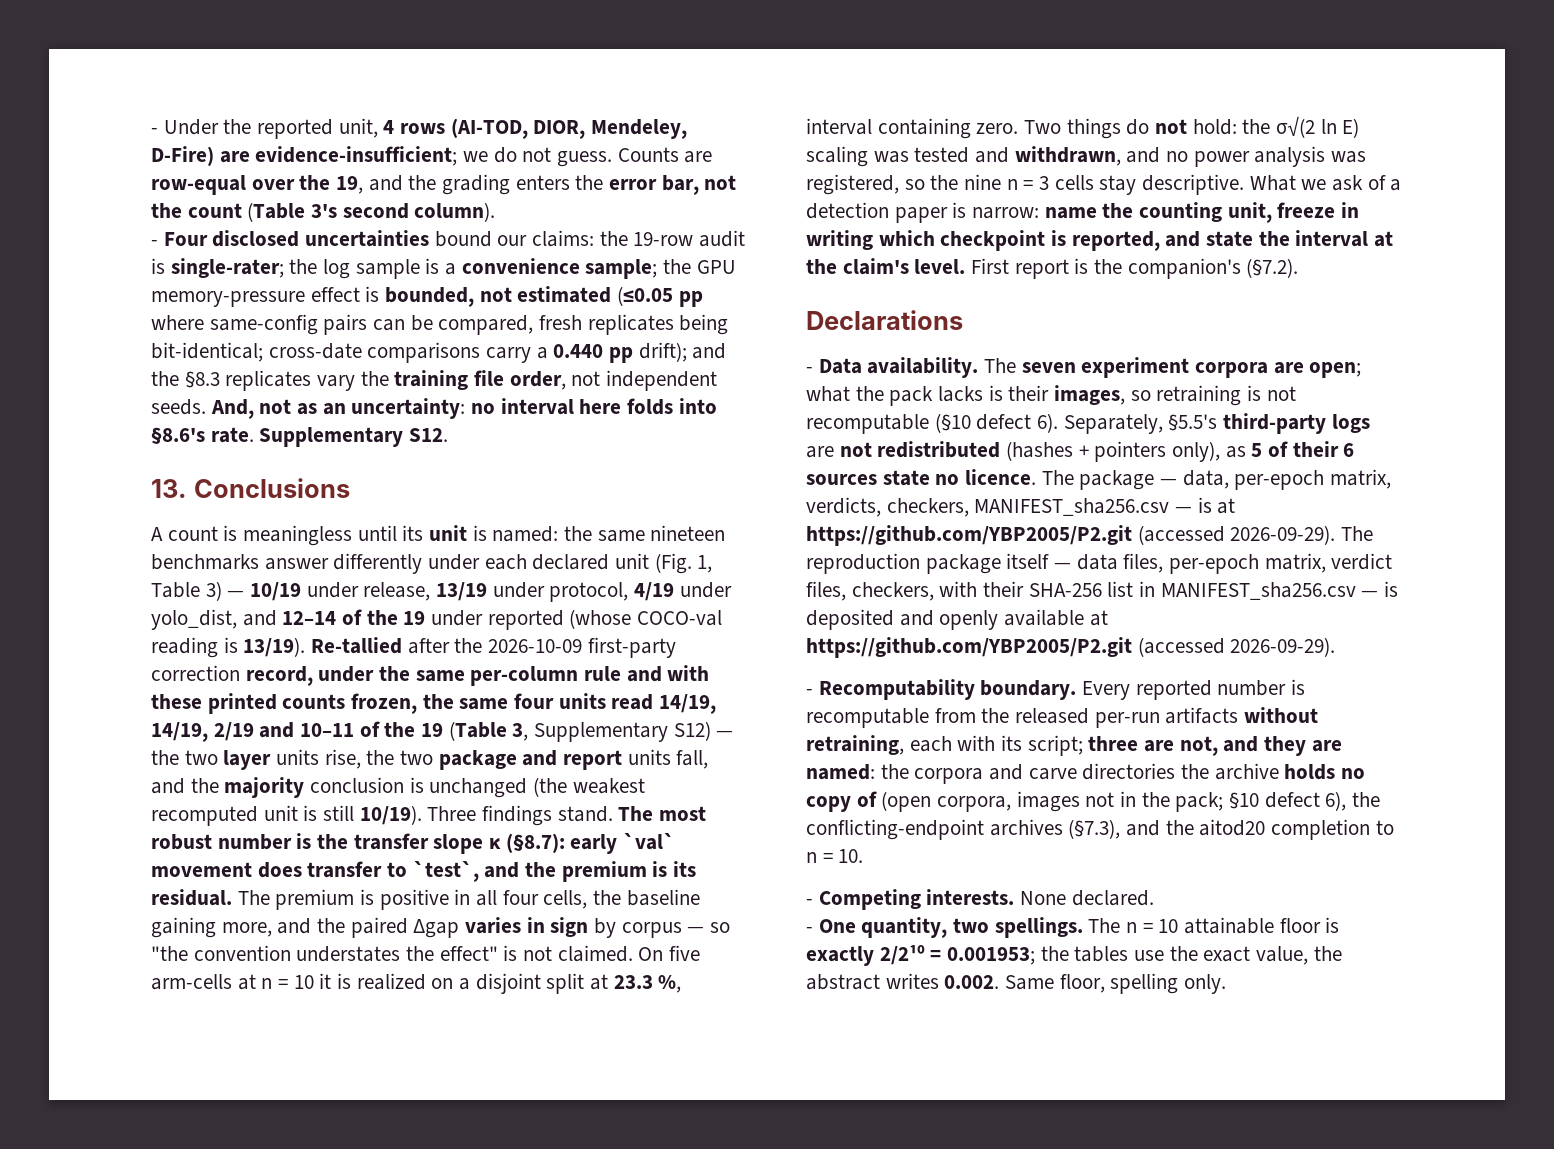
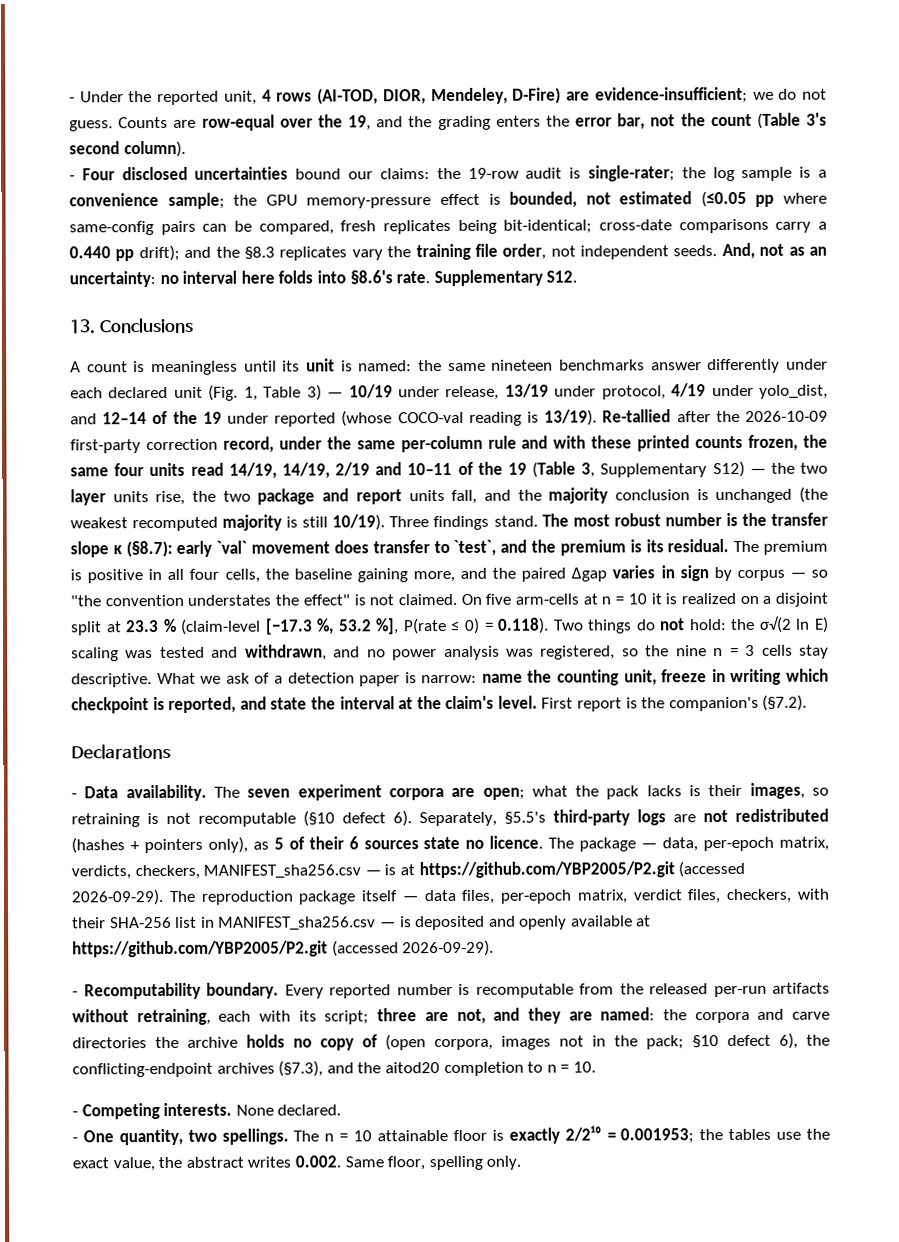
[263,805,298,821] unit -> [222,514,283,531] majority
[658,975,682,993] [806,118,1019,139] %, interval containing zero. -> [162,617,550,635] % (claim-level [−17.3 %, 53.2 %], P(rate ≤ 0) = 0.118).

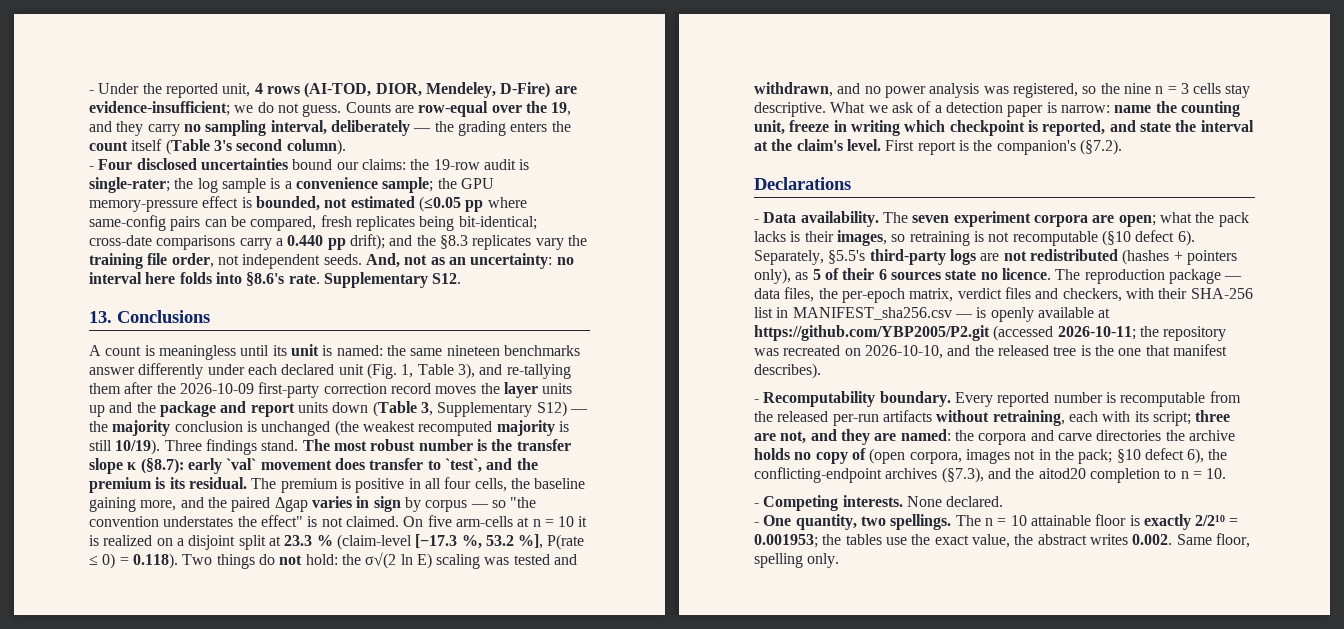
[408,113,752,131] the grading enters the error bar, not the count -> [116,120,571,136] [89,139,163,151] they carry no sampling interval, deliberately — the grading enters the count itself
[306,383,828,401] [70,409,672,427] 3) — 10/19 under release, 13/19 under protocol, 4/19 under yolo_dist, and 12–14 of the 19 under reported (whose COCO-val reading is 13/19). Re-tallied -> [457,363,571,379] [89,383,121,394] 3), and re-tallying them
[222,434,829,453] [70,461,527,479] record, under the same per-column rule and with these printed counts frozen, the same four units read 14/19, 14/19, 2/19 and 10–11 of the 19 -> [390,382,573,398] [89,401,369,417] record moves the layer units up and the package and report units down
[799,462,828,474] [70,488,542,506] two layer units rise, the two package and report units fall, and the -> (108, 426) none
[579,836,830,852] [71,860,746,880] [71,889,195,906] package — data, per-epoch matrix, verdicts, checkers, MANIFEST_sha256.csv — is at https://github.com/YBP2005/P2.git (accessed 2026-09-29). The -> (1081, 274) none
[361,890,398,902] itself -> (1221, 276) none
(495, 896) none -> [818,288,838,299] the
[687,889,721,904] files, -> [1004,287,1059,299] files and
[415,915,516,931] deposited and -> (987, 312) none
[402,939,495,957] 2026-09-29). -> [1057,326,1227,341] [754,344,1227,359] [754,363,821,379] 2026-10-11; the repository was recreated on 2026-10-10, and the released tree is the one that manifest describes).

